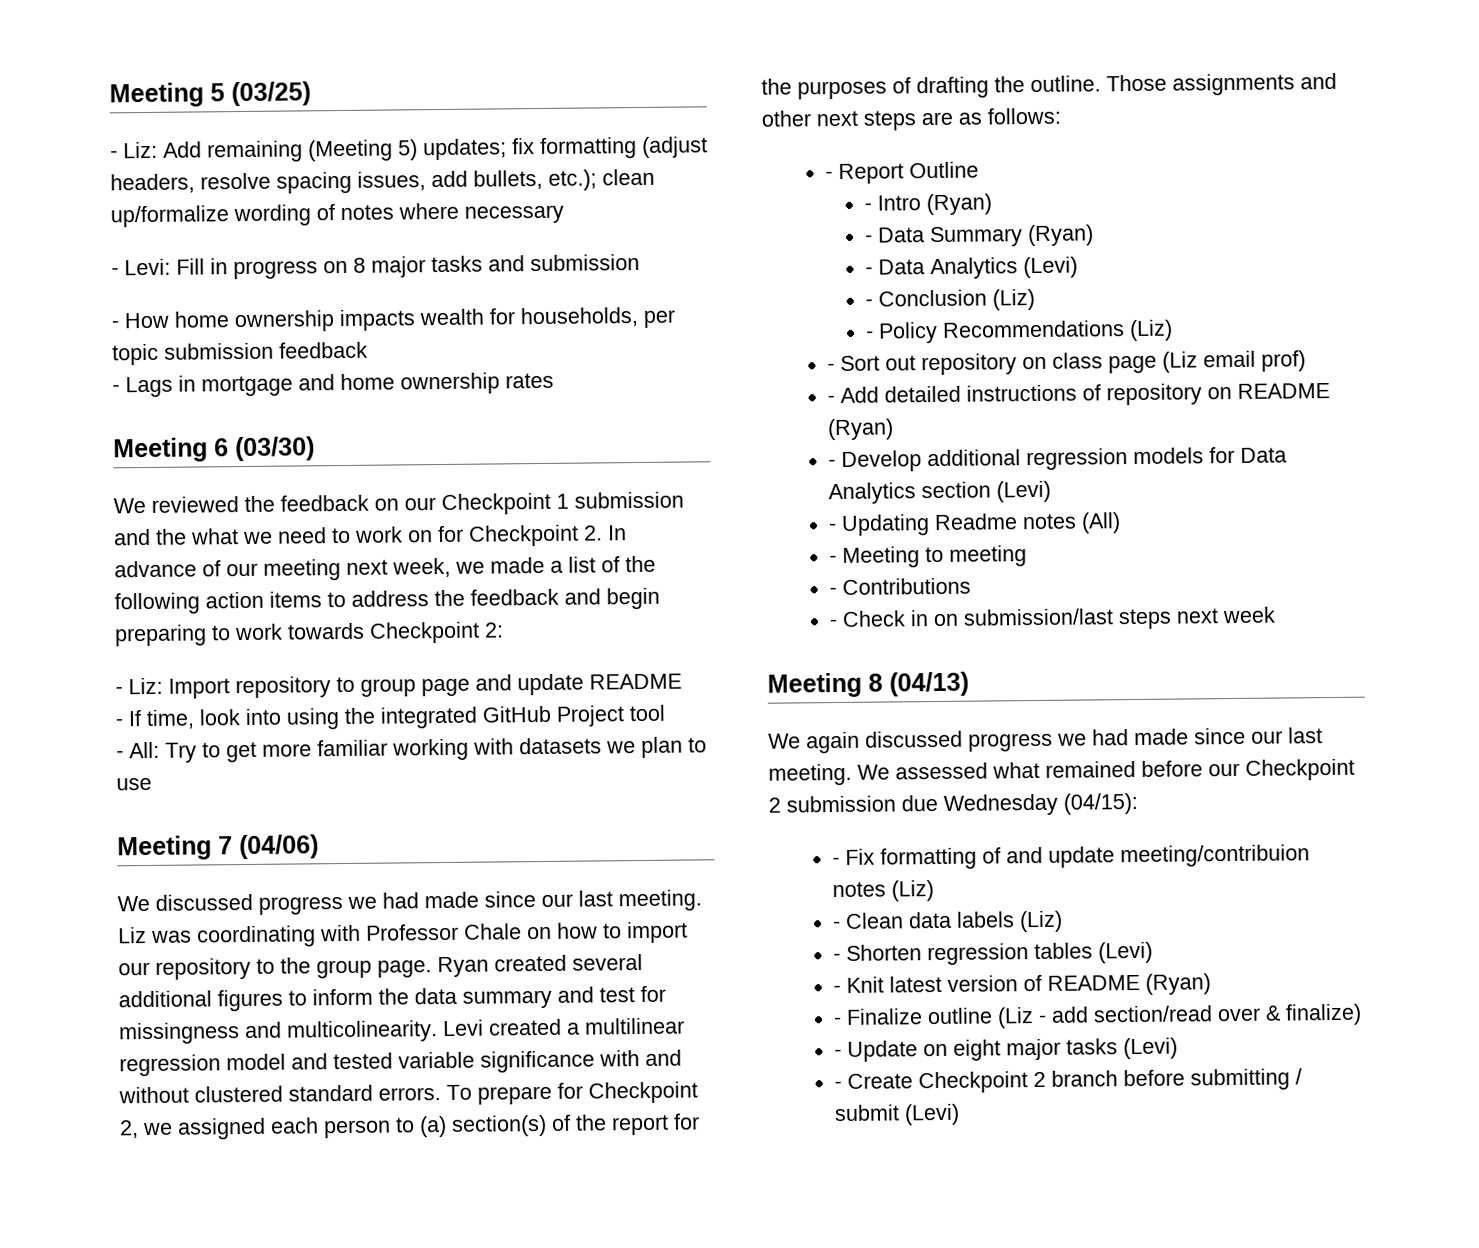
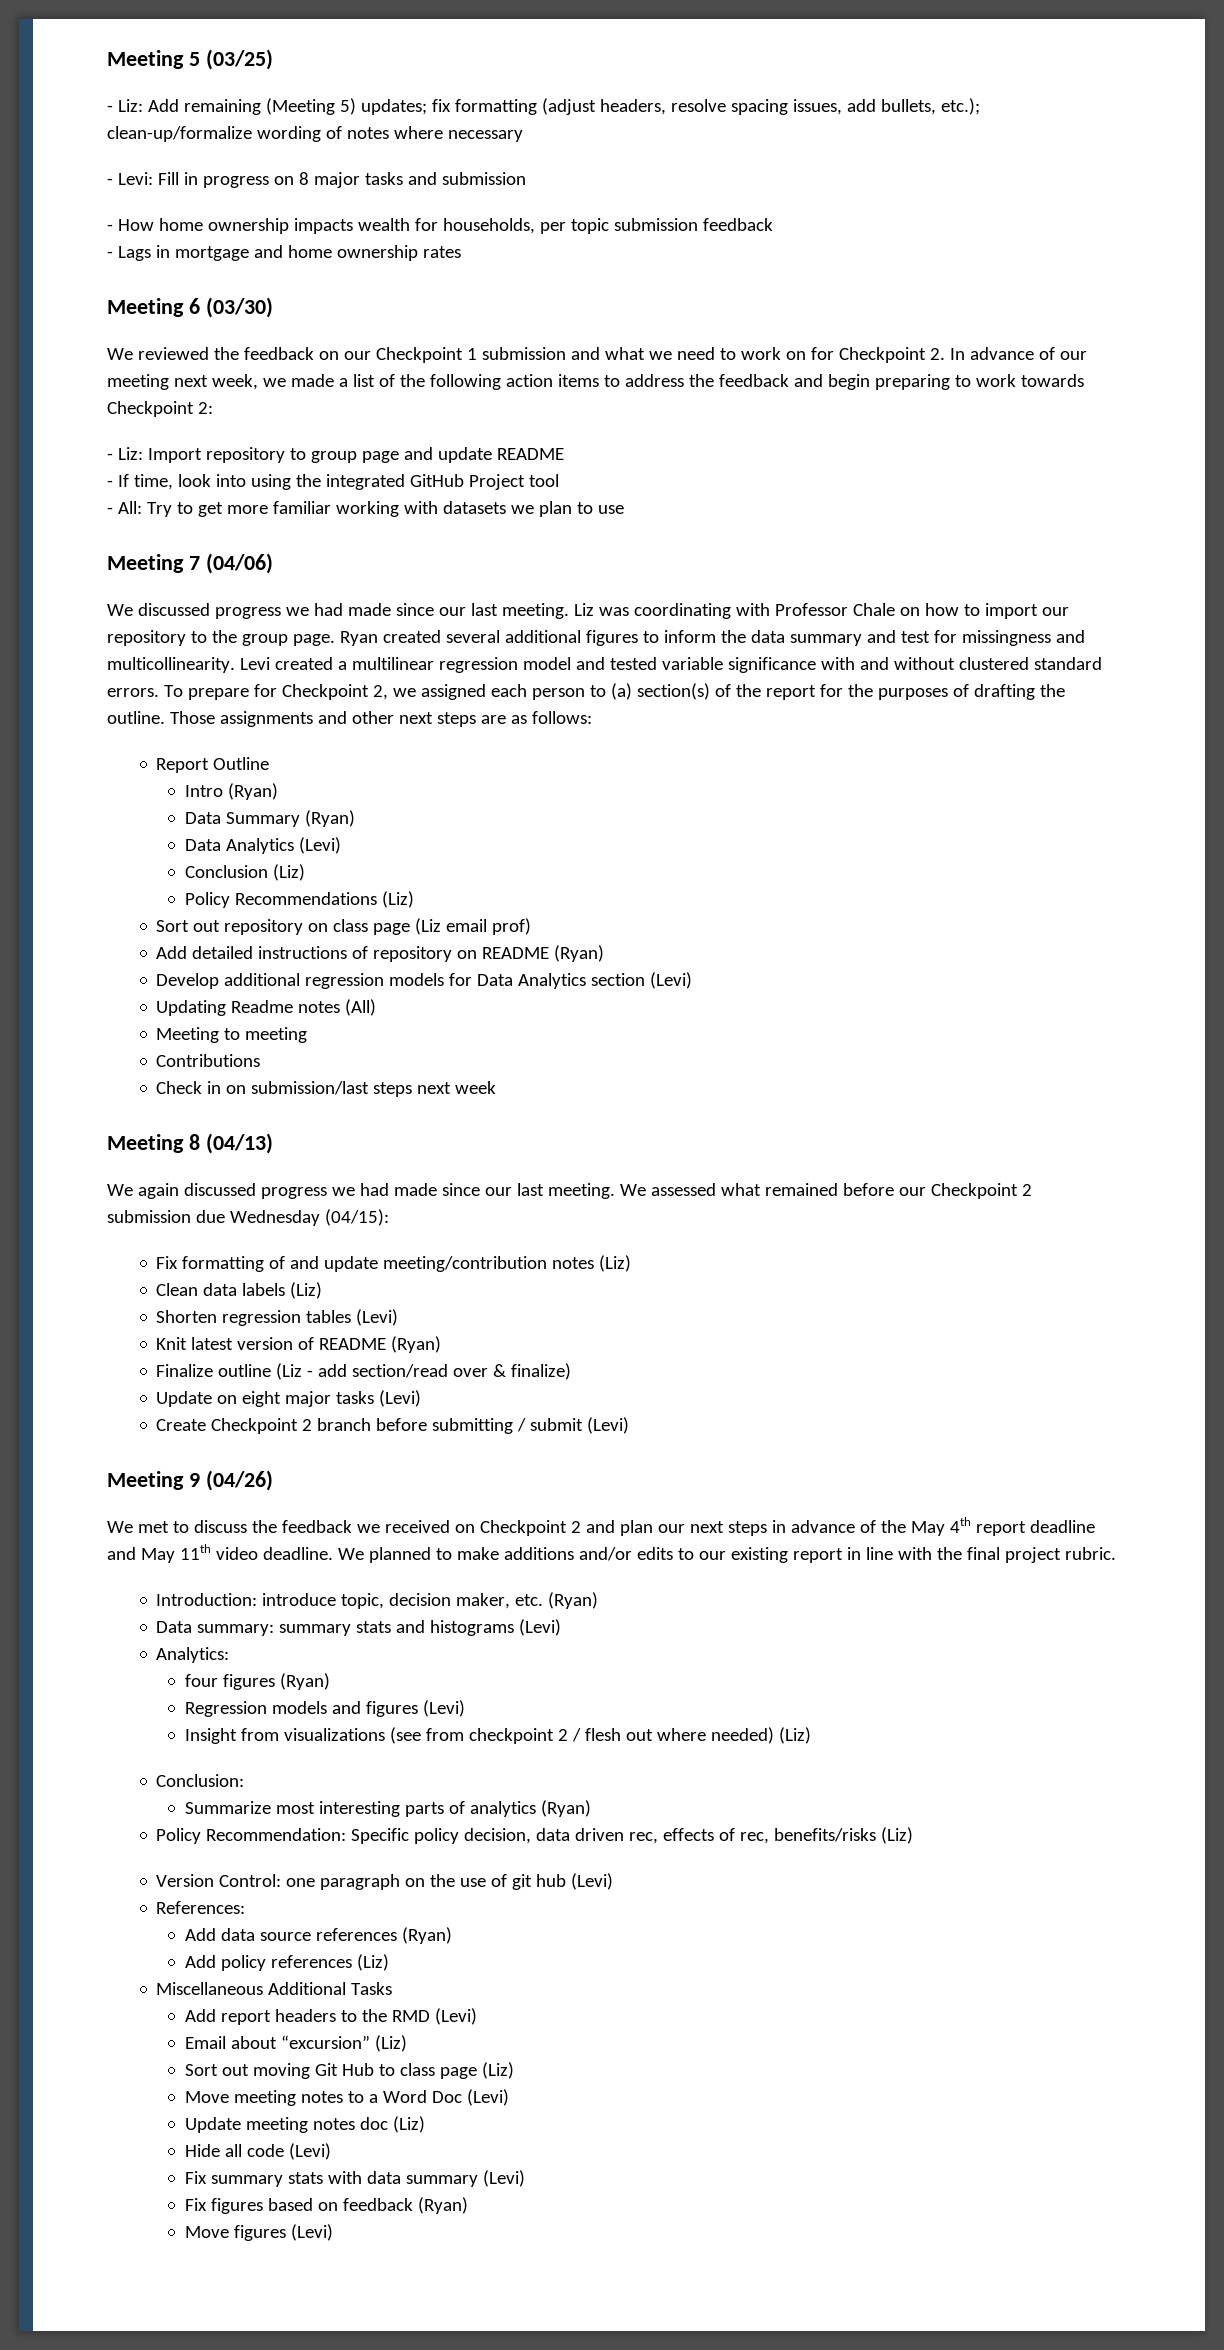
[602,168,655,186] [110,205,229,228] clean up/formalize -> [107,126,252,142] clean-up/formalize
[156,528,187,545] the -> (600, 353) none
[287,1020,438,1043] multicolinearity. -> [107,657,235,673] multicollinearity.
[825,171,834,180] - -> (592, 717) none
[864,202,873,211] - -> (270, 763) none
[865,234,874,243] - -> (279, 791) none
[865,266,874,275] - -> (356, 818) none
[865,298,874,307] - -> (342, 845) none
[866,330,875,339] - -> (306, 872) none
[827,363,836,372] - -> (415, 899) none
[827,395,836,404] - -> (532, 926) none
[828,459,837,468] - -> (605, 953) none
[828,523,838,532] - -> (693, 980) none
[829,555,838,564] - -> (377, 1007) none
[829,587,838,596] - -> (308, 1035) none
[829,619,839,628] - -> (261, 1060) none
[832,856,841,866] - -> (389, 1217) none
[1120,844,1311,868] meeting/contribuion -> [383,1256,548,1272] meeting/contribution
[833,920,842,930] - -> (632, 1263) none
[833,952,842,962] - -> (323, 1290) none
[833,984,842,994] - -> (399, 1317) none
[833,1016,843,1026] - -> (442, 1344) none
[834,1048,843,1058] - -> (572, 1371) none
[834,1080,843,1090] - -> (422, 1398) none
(961, 1114) none -> [107,1470,273,1491] [107,1517,1095,1536] [107,1544,1116,1563] [156,1592,599,1609] [156,1619,562,1636] [156,1647,230,1663] [185,1673,331,1690] [185,1700,466,1717] [185,1727,812,1744] [156,1774,245,1787] [185,1800,592,1817] [156,1827,914,1844] [156,1873,614,1890] [156,1901,246,1914] [185,1927,453,1944] [185,1954,390,1971] [156,1982,393,1995] [185,2008,478,2025] [185,2035,408,2052] [185,2062,515,2079] [185,2089,510,2106] [185,2116,426,2133] [185,2143,332,2160] [185,2170,526,2187] [185,2197,469,2214] [185,2224,334,2241] // Meeting 9 (04/26) // We met to discuss the feedback we received on Checkpoint 2 and plan our next steps in advance of the May 4th report deadline and May 11th video deadline. We planned to make additions and/or edits to our existing report in line with the final project rubric. // Introduction: introduce topic, decision maker, etc. (Ryan) // Data summary: summary stats and histograms (Levi) // Analytics: // four figures (Ryan) // Regression models and figures (Levi) // Insight from visualizations (see from checkpoint 2 / flesh out where needed) (Liz) // Conclusion: // Summarize most interesting parts of analytics (Ryan) // Policy Recommendation: Specific policy decision, data driven rec, effects of rec, benefits/risks (Liz) // Version Control: one paragraph on the use of git hub (Levi) // References: // Add data source references (Ryan) // Add policy references (Liz) // Miscellaneous Additional Tasks // Add report headers to the RMD (Levi) // Email about “excursion” (Liz) // Sort out moving Git Hub to class page (Liz) // Move meeting notes to a Word Doc (Levi) // Update meeting notes doc (Liz) // Hide all code (Levi) // Fix summary stats with data summary (Levi) // Fix figures based on feedback (Ryan) // Move figures (Levi)

